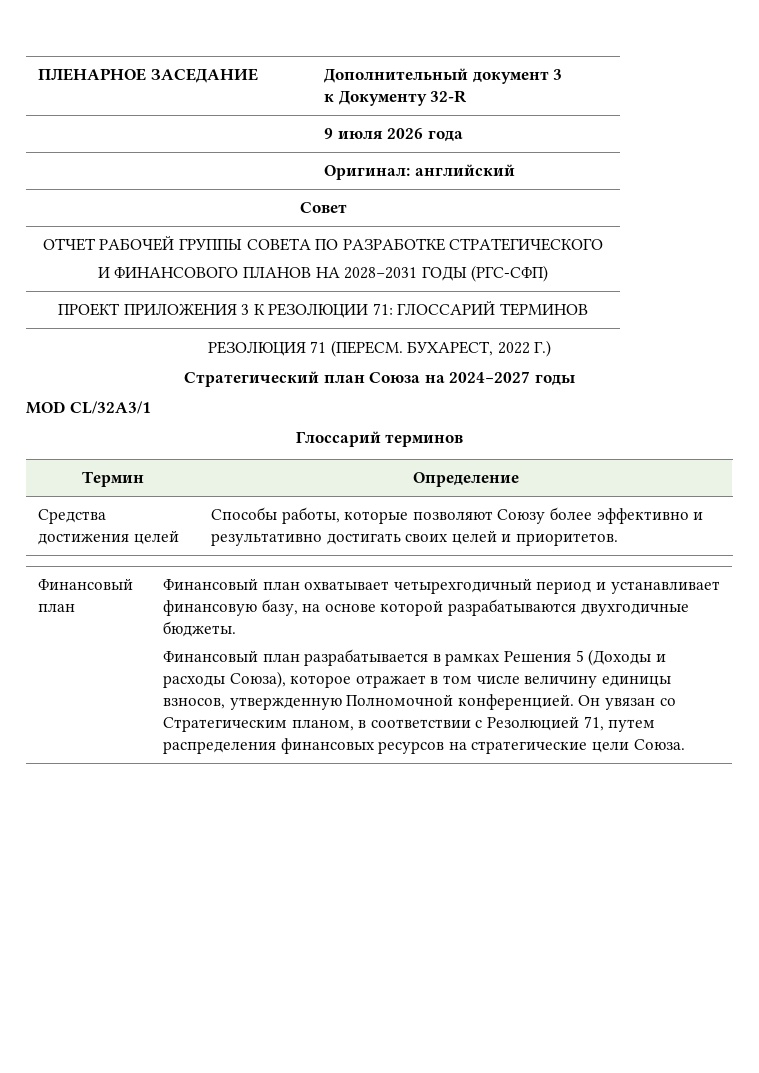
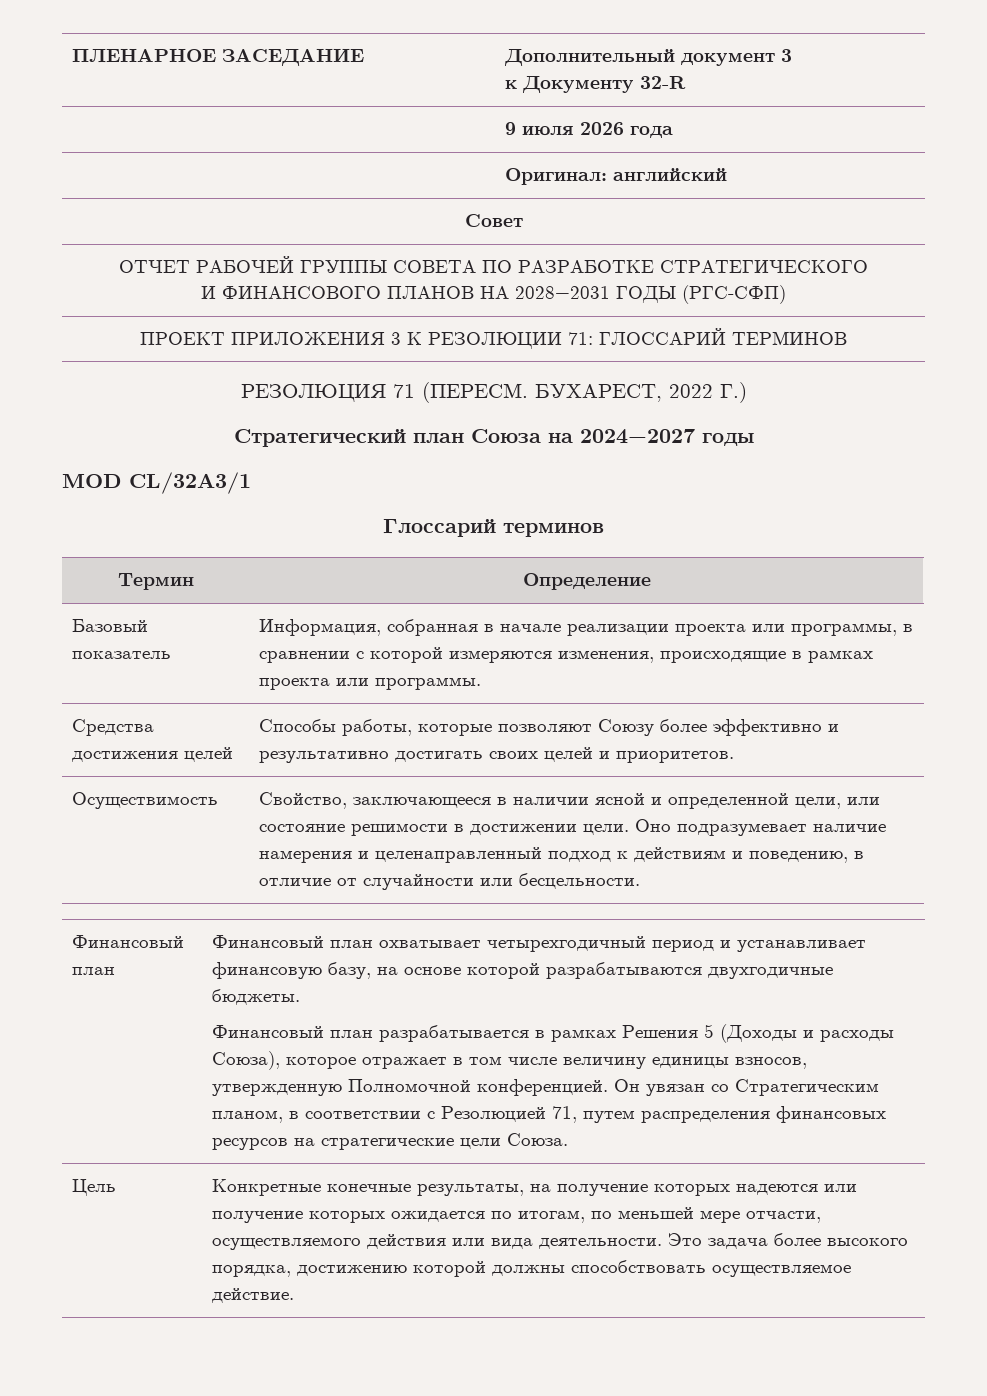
(519, 479) none -> [71,619,148,632] [71,651,171,659] [258,619,913,636] [258,647,873,663] [258,677,481,690] // Базовый показатель | Информация, собранная в начале реализации проекта или программы, в сравнении с которой измеряются изменения, происходящие в рамках проекта или программы.
(618, 539) none -> [71,792,218,809] [258,792,880,809] [258,819,886,836] [258,847,864,863] [258,873,640,890] // Осуществимость | Свойство, заключающееся в наличии ясной и определенной цели, или состояние решимости в достижении цели. Оно подразумевает наличие намерения и целенаправленный подход к действиям и поведению, в отличие от случайности или бесцельности.
(685, 744) none -> [71,1179,116,1196] [211,1179,857,1196] [211,1207,821,1223] [211,1233,908,1250] [211,1260,851,1277] [211,1288,294,1303] // Цель | Конкретные конечные результаты, на получение которых надеются или получение которых ожидается по итогам, по меньшей мере отчасти, осуществляемого действия или вида деятельности. Это задача более высокого порядка, достижению которой должны способствовать осуществляемое действие.

